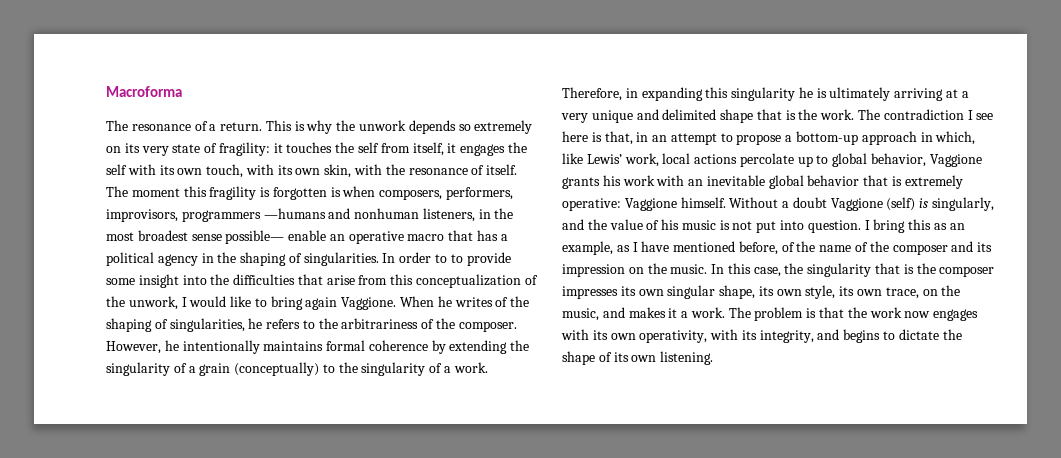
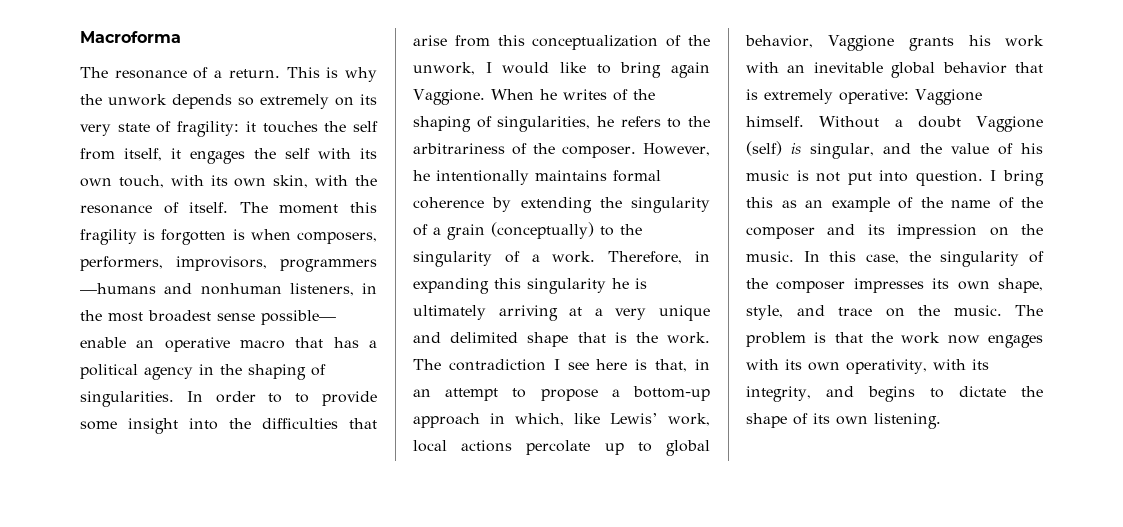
[932,197,995,211] singularly, -> [810,143,875,159] singular,
[562,241,778,255] example, as I have mentioned before, -> [831,197,890,212] example
[875,263,914,274] that is -> [1029,251,1044,263] of
[667,285,961,299] [562,307,725,321] singular shape, its own style, its own trace, on the music, and makes it a work. -> [998,278,1043,293] [746,305,1002,320] shape, style, and trace on the music.

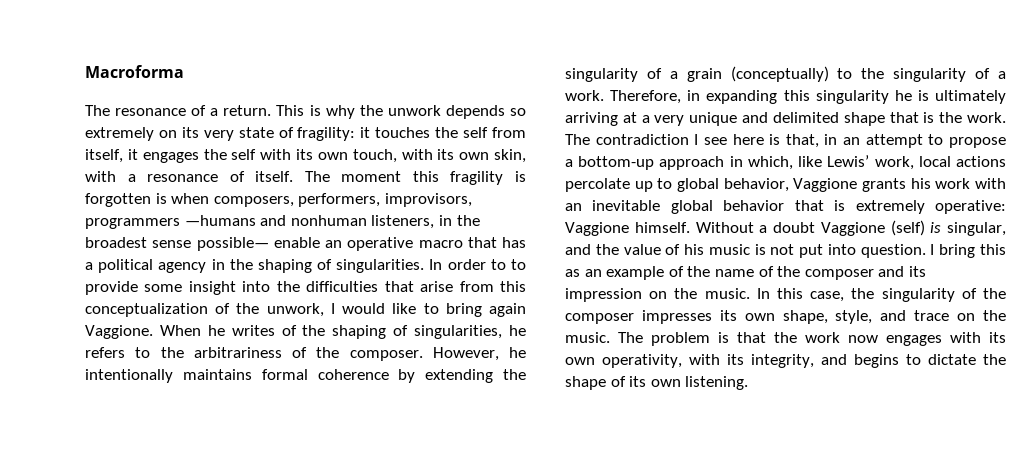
[355,175,377,186] the -> [127,174,136,182] a
[108,312,143,322] most -> (480, 220) none

